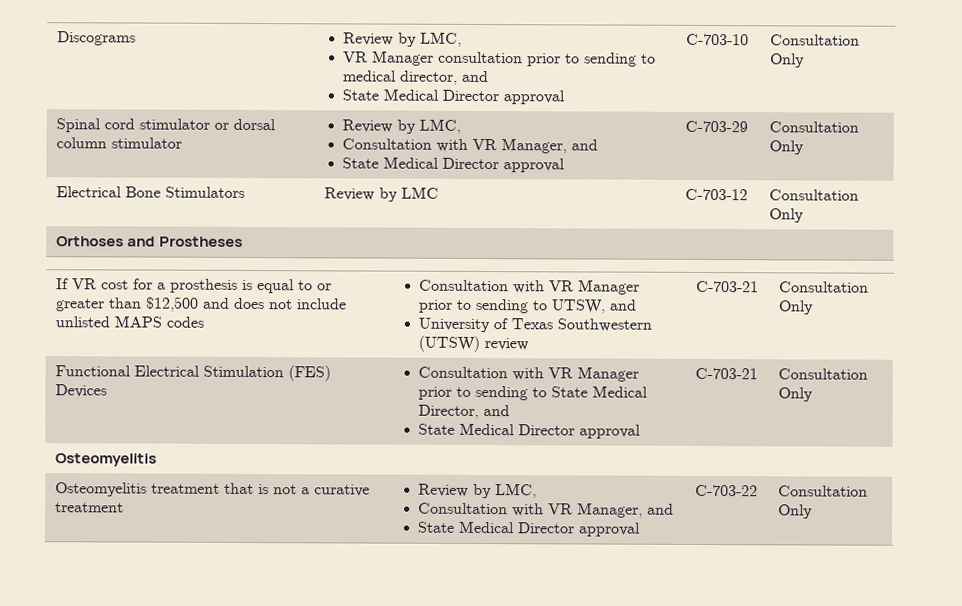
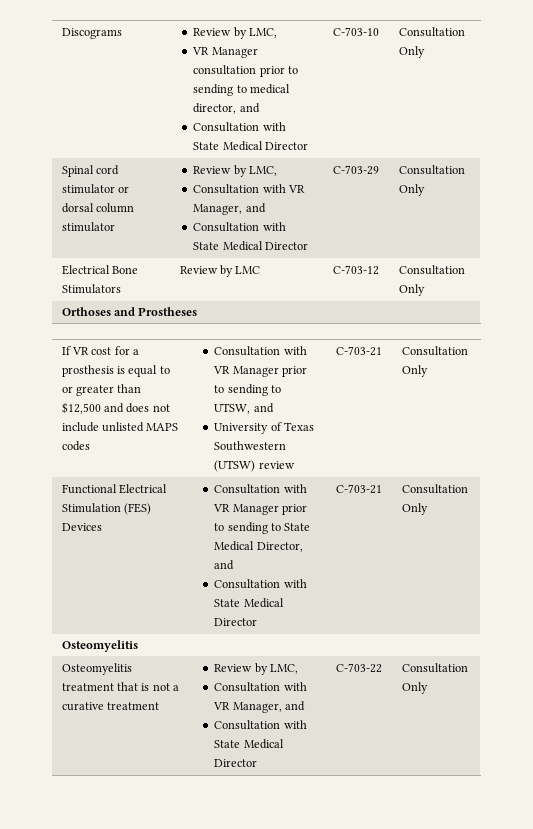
[341,88,565,105] State Medical Director approval -> [193,122,286,132] [193,141,309,151] Consultation with State Medical Director
[341,156,565,173] State Medical Director approval -> [193,222,286,232] [193,241,309,251] Consultation with State Medical Director
[417,422,641,439] State Medical Director approval -> [214,579,307,589] [214,598,284,608] [214,618,258,626] Consultation with State Medical Director
[416,520,641,537] State Medical Director approval -> [214,720,307,730] [214,739,284,749] [214,759,258,767] Consultation with State Medical Director

